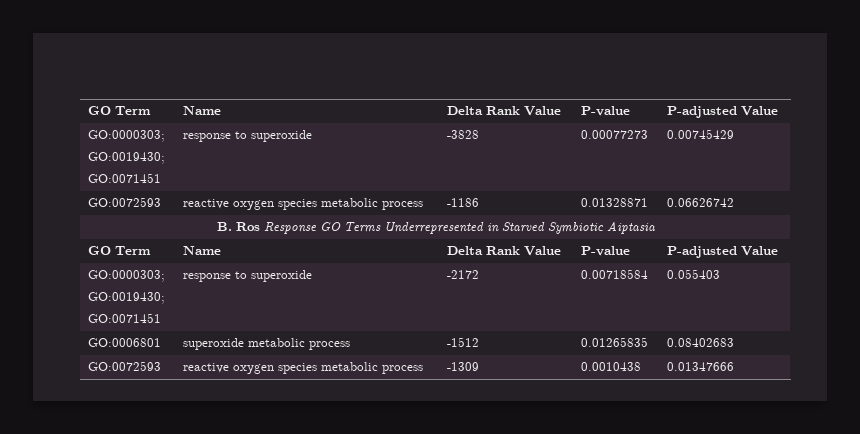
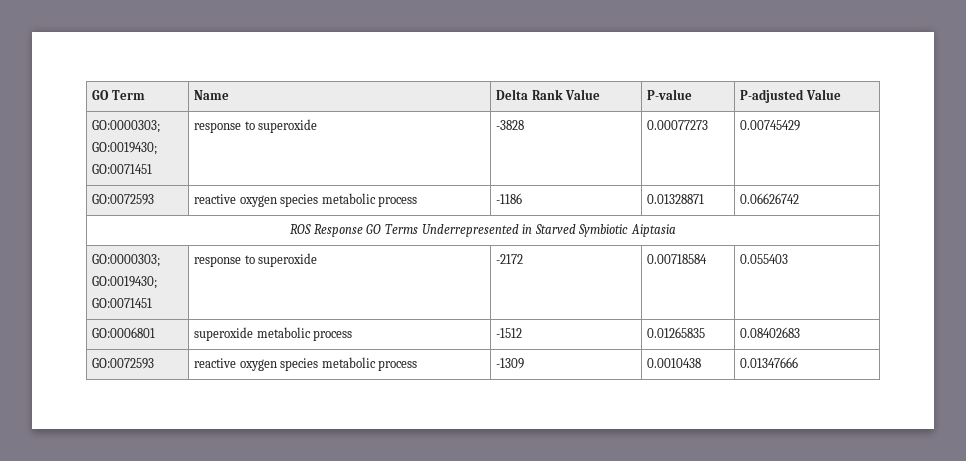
[216,222,260,231] B. Ros -> [290,224,312,234] ROS
[88,246,152,255] [183,246,222,255] [447,246,562,256] [581,246,631,256] [667,246,779,258] // GO Term | Name | Delta Rank Value | P-value | P-adjusted Value -> (676, 230) none

